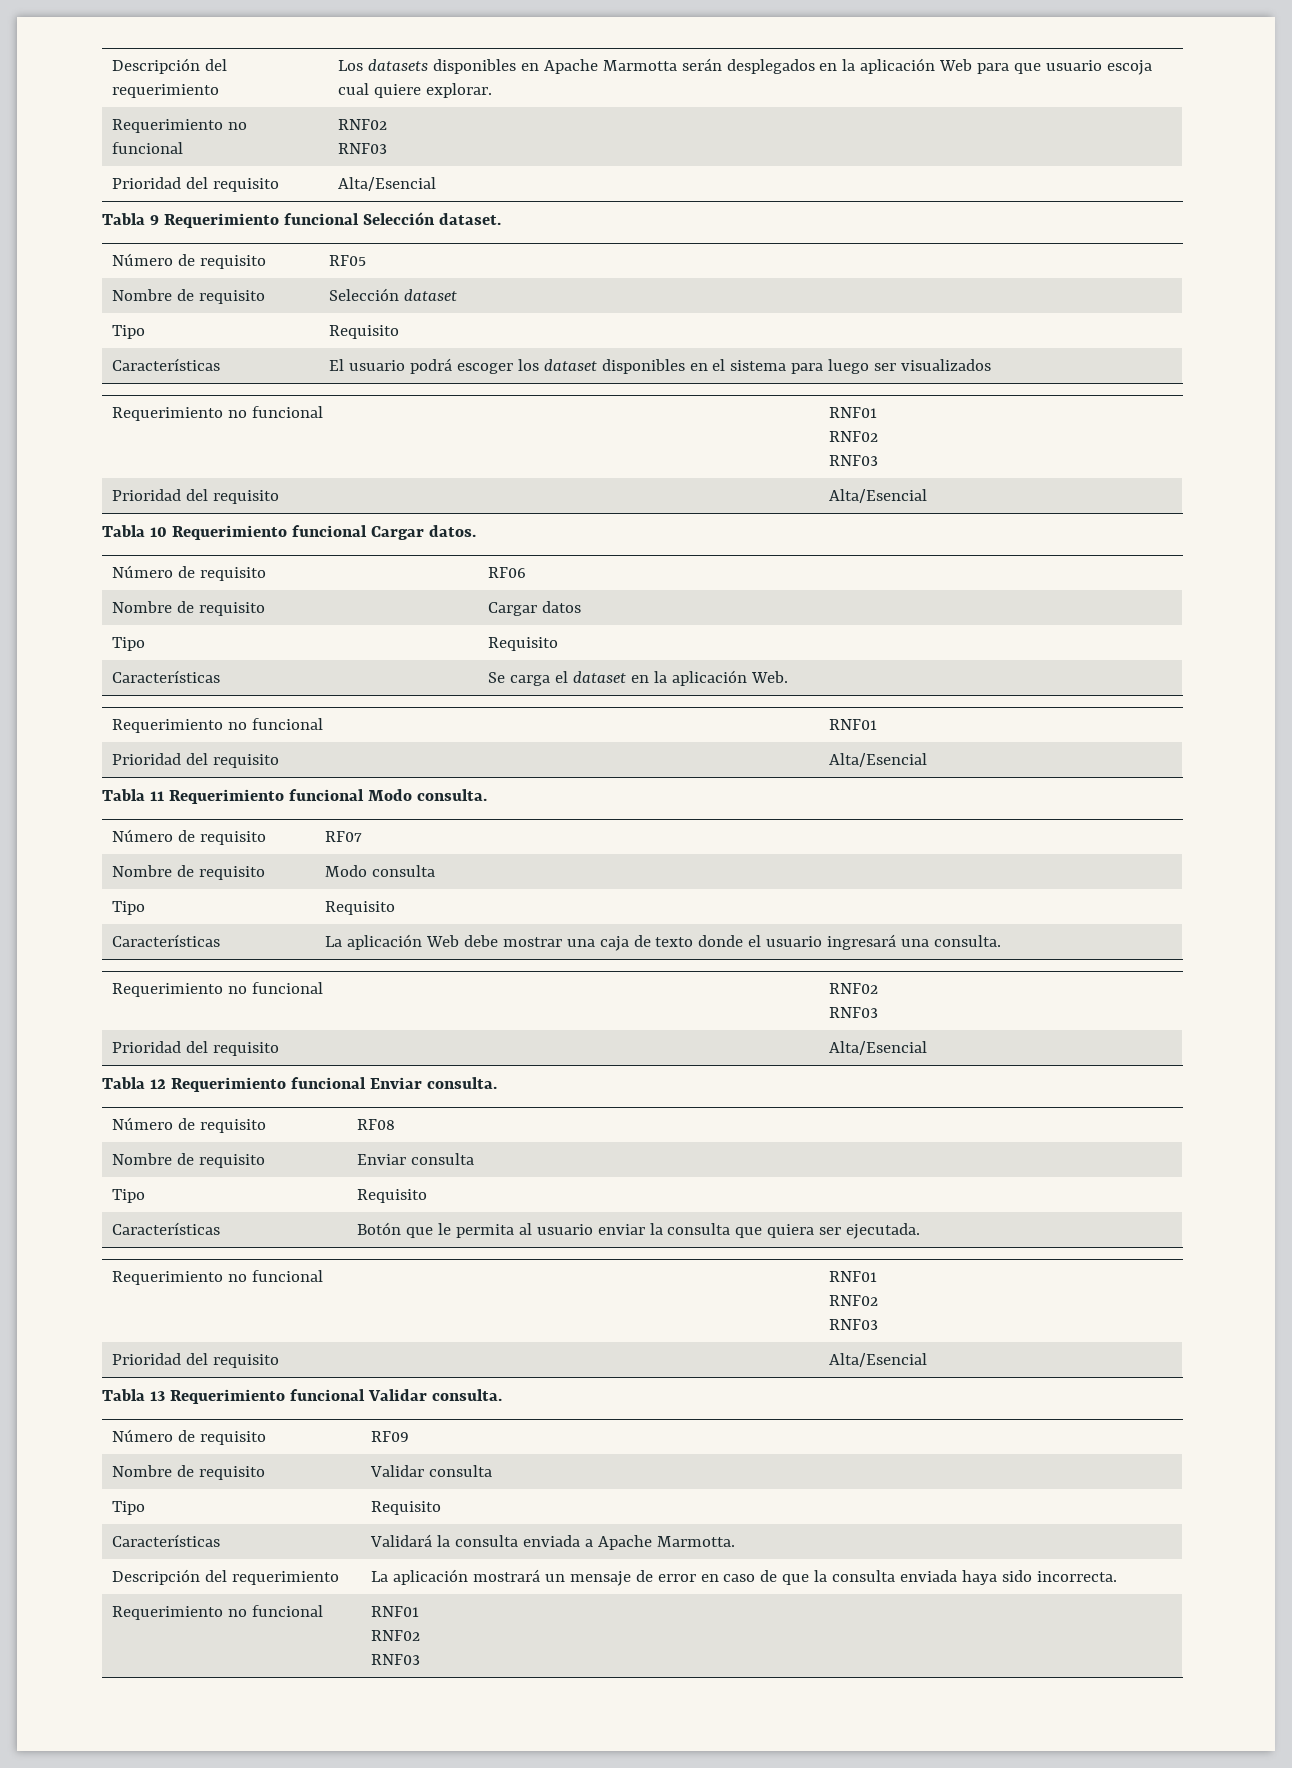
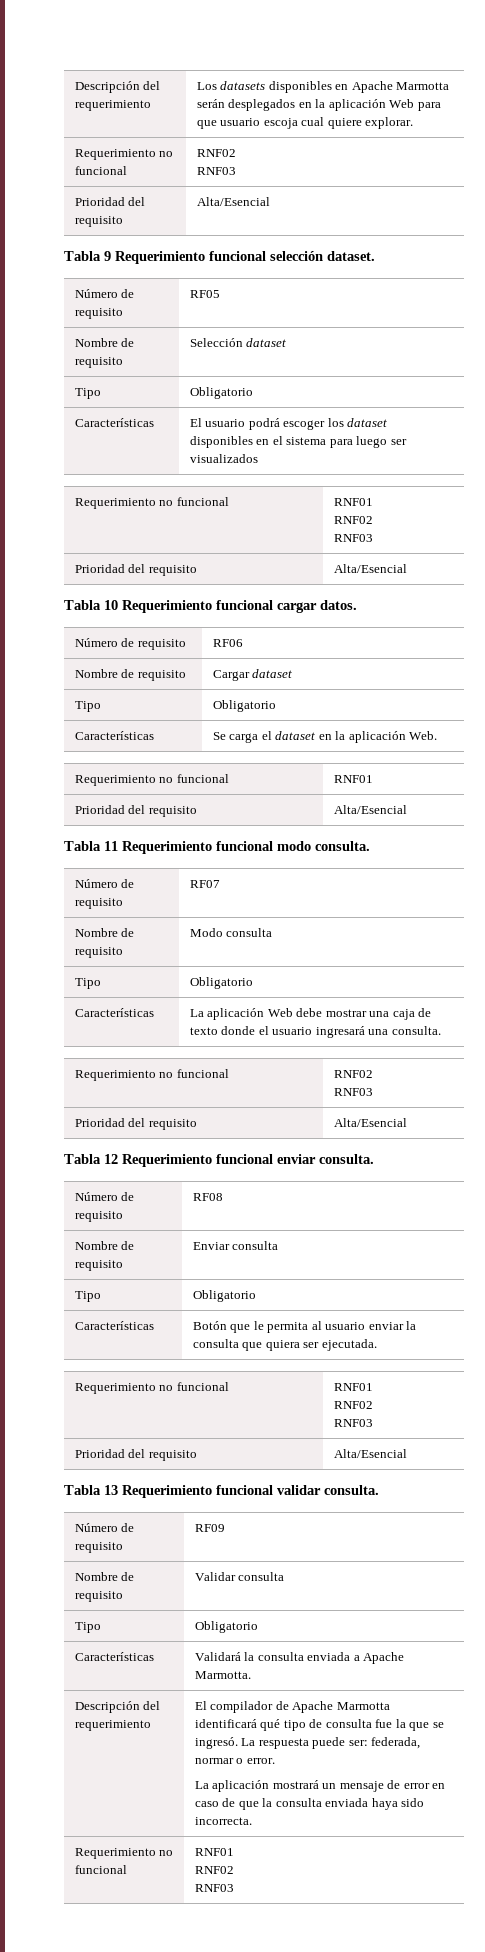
[362,212,435,225] Selección -> [270,251,323,261] selección
[328,325,399,339] Requisito -> [189,387,253,399] Obligatorio
[370,526,424,540] Cargar -> [277,602,317,613] cargar
[541,601,581,613] [111,637,145,651] [487,637,558,651] datos // Tipo | Requisito -> [252,669,293,678] [74,701,101,712] [212,700,276,712] dataset // Tipo | Obligatorio
[367,789,412,801] Modo -> [277,841,311,851] modo
[324,901,395,915] Requisito -> [189,977,253,989] Obligatorio
[369,1077,422,1089] Enviar -> [277,1154,316,1164] enviar
[356,1189,427,1203] Requisito -> [192,1290,256,1302] Obligatorio
[367,1389,427,1401] Validar -> [277,1485,321,1495] validar
[370,1501,441,1515] Requisito -> [194,1621,258,1633] Obligatorio
(339, 1578) none -> [194,1701,390,1713] [194,1719,444,1731] [194,1737,421,1749] [194,1758,275,1764] El compilador de Apache Marmotta identificará qué tipo de consulta fue la que se ingresó. La respuesta puede ser: federada, normar o error. //

